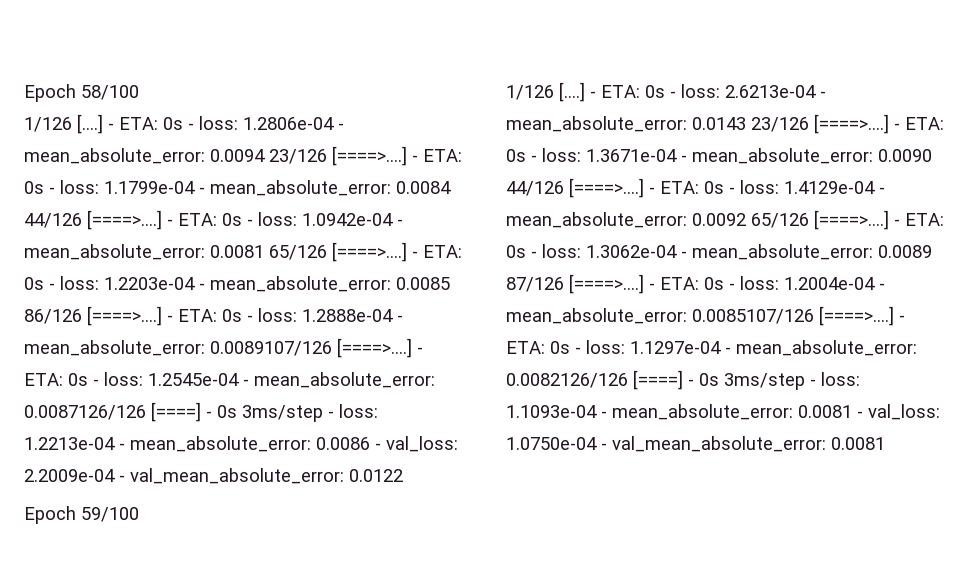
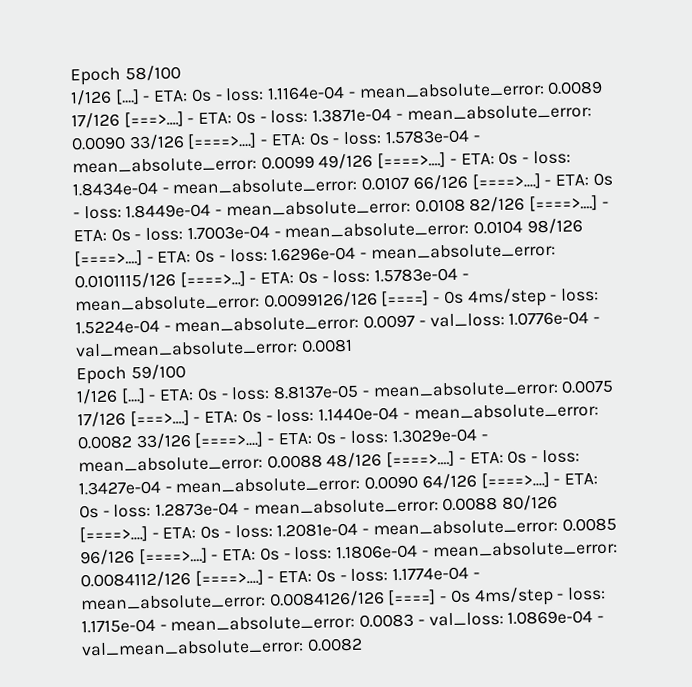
[243,117,344,130] [24,146,462,166] [24,180,451,196] [24,210,403,230] [24,242,462,262] [24,276,450,292] [24,306,403,326] [24,338,423,358] [24,372,435,388] [24,402,378,422] [24,436,458,452] [24,468,403,484] 1.2806e-04 - mean_absolute_error: 0.0094 23/126 [====>....] - ETA: 0s - loss: 1.1799e-04 - mean_absolute_error: 0.0084 44/126 [====>....] - ETA: 0s - loss: 1.0942e-04 - mean_absolute_error: 0.0081 65/126 [====>....] - ETA: 0s - loss: 1.2203e-04 - mean_absolute_error: 0.0085 86/126 [====>....] - ETA: 0s - loss: 1.2888e-04 - mean_absolute_error: 0.0089107/126 [====>....] - ETA: 0s - loss: 1.2545e-04 - mean_absolute_error: 0.0087126/126 [====] - 0s 3ms/step - loss: 1.2213e-04 - mean_absolute_error: 0.0086 - val_loss: 2.2009e-04 - val_mean_absolute_error: 0.0122 -> [267,80,604,101] [71,104,592,129] [71,129,481,151] [72,150,571,174] [72,172,613,197] [73,194,609,220] [73,218,583,242] [74,242,556,267] [74,267,469,290] [75,287,600,312] [75,311,601,335] [75,338,353,358] 1.1164e-04 - mean_absolute_error: 0.0089 17/126 [===>....] - ETA: 0s - loss: 1.3871e-04 - mean_absolute_error: 0.0090 33/126 [====>....] - ETA: 0s - loss: 1.5783e-04 - mean_absolute_error: 0.0099 49/126 [====>....] - ETA: 0s - loss: 1.8434e-04 - mean_absolute_error: 0.0107 66/126 [====>....] - ETA: 0s - loss: 1.8449e-04 - mean_absolute_error: 0.0108 82/126 [====>....] - ETA: 0s - loss: 1.7003e-04 - mean_absolute_error: 0.0104 98/126 [====>....] - ETA: 0s - loss: 1.6296e-04 - mean_absolute_error: 0.0101115/126 [====>...] - ETA: 0s - loss: 1.5783e-04 - mean_absolute_error: 0.0099126/126 [====] - 0s 4ms/step - loss: 1.5224e-04 - mean_absolute_error: 0.0097 - val_loss: 1.0776e-04 - val_mean_absolute_error: 0.0081
[725,85,826,98] [506,114,944,134] [506,148,932,164] [506,178,885,198] [506,210,944,230] [506,244,932,260] [506,274,885,294] [506,306,905,326] [506,340,917,356] [506,370,860,390] [506,404,940,420] [506,436,885,452] 2.6213e-04 - mean_absolute_error: 0.0143 23/126 [====>....] - ETA: 0s - loss: 1.3671e-04 - mean_absolute_error: 0.0090 44/126 [====>....] - ETA: 0s - loss: 1.4129e-04 - mean_absolute_error: 0.0092 65/126 [====>....] - ETA: 0s - loss: 1.3062e-04 - mean_absolute_error: 0.0089 87/126 [====>....] - ETA: 0s - loss: 1.2004e-04 - mean_absolute_error: 0.0085107/126 [====>....] - ETA: 0s - loss: 1.1297e-04 - mean_absolute_error: 0.0082126/126 [====] - 0s 3ms/step - loss: 1.1093e-04 - mean_absolute_error: 0.0081 - val_loss: 1.0750e-04 - val_mean_absolute_error: 0.0081 -> [273,379,615,400] [77,402,599,428] [77,428,488,450] [78,449,580,473] [78,471,599,496] [79,494,559,519] [79,517,617,543] [80,540,618,566] [80,566,480,589] [80,586,607,611] [81,610,605,634] [81,637,363,657] 8.8137e-05 - mean_absolute_error: 0.0075 17/126 [===>....] - ETA: 0s - loss: 1.1440e-04 - mean_absolute_error: 0.0082 33/126 [====>....] - ETA: 0s - loss: 1.3029e-04 - mean_absolute_error: 0.0088 48/126 [====>....] - ETA: 0s - loss: 1.3427e-04 - mean_absolute_error: 0.0090 64/126 [====>....] - ETA: 0s - loss: 1.2873e-04 - mean_absolute_error: 0.0088 80/126 [====>....] - ETA: 0s - loss: 1.2081e-04 - mean_absolute_error: 0.0085 96/126 [====>....] - ETA: 0s - loss: 1.1806e-04 - mean_absolute_error: 0.0084112/126 [====>....] - ETA: 0s - loss: 1.1774e-04 - mean_absolute_error: 0.0084126/126 [====] - 0s 4ms/step - loss: 1.1715e-04 - mean_absolute_error: 0.0083 - val_loss: 1.0869e-04 - val_mean_absolute_error: 0.0082

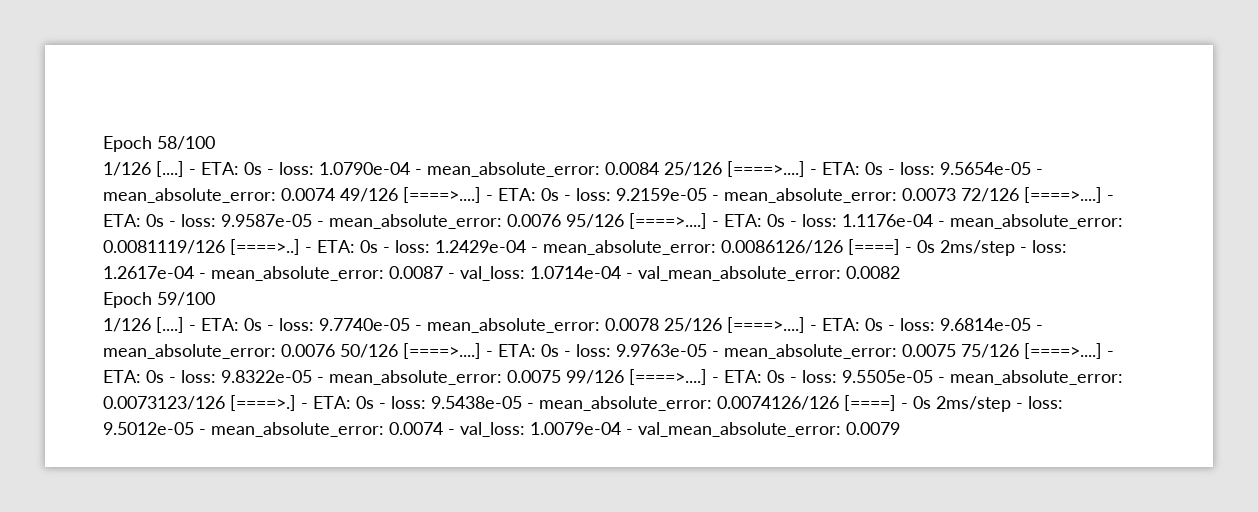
[267,80,604,101] [71,104,592,129] [71,129,481,151] [72,155,315,174] 1.1164e-04 - mean_absolute_error: 0.0089 17/126 [===>....] - ETA: 0s - loss: 1.3871e-04 - mean_absolute_error: 0.0090 33/126 [====>....] - ETA: 0s - loss: 1.5783e-04 - mean_absolute_error: 0.0099 -> [319,161,1043,177] [103,188,335,203] 1.0790e-04 - mean_absolute_error: 0.0084 25/126 [====>....] - ETA: 0s - loss: 9.5654e-05 - mean_absolute_error: 0.0074
[72,172,613,197] [73,194,609,220] [73,218,583,242] [74,242,556,267] [74,267,469,290] [75,287,600,312] [75,311,601,335] [75,338,353,358] 1.8434e-04 - mean_absolute_error: 0.0107 66/126 [====>....] - ETA: 0s - loss: 1.8449e-04 - mean_absolute_error: 0.0108 82/126 [====>....] - ETA: 0s - loss: 1.7003e-04 - mean_absolute_error: 0.0104 98/126 [====>....] - ETA: 0s - loss: 1.6296e-04 - mean_absolute_error: 0.0101115/126 [====>...] - ETA: 0s - loss: 1.5783e-04 - mean_absolute_error: 0.0099126/126 [====] - 0s 4ms/step - loss: 1.5224e-04 - mean_absolute_error: 0.0097 - val_loss: 1.0776e-04 - val_mean_absolute_error: 0.0081 -> [616,187,1114,203] [103,213,1123,229] [103,239,1067,256] [103,266,900,281] 9.2159e-05 - mean_absolute_error: 0.0073 72/126 [====>....] - ETA: 0s - loss: 9.9587e-05 - mean_absolute_error: 0.0076 95/126 [====>....] - ETA: 0s - loss: 1.1176e-04 - mean_absolute_error: 0.0081119/126 [====>..] - ETA: 0s - loss: 1.2429e-04 - mean_absolute_error: 0.0086126/126 [====] - 0s 2ms/step - loss: 1.2617e-04 - mean_absolute_error: 0.0087 - val_loss: 1.0714e-04 - val_mean_absolute_error: 0.0082
[273,379,615,400] [77,402,599,428] [77,428,488,450] [78,449,580,473] [78,471,599,496] [79,494,559,519] [79,517,617,543] [80,540,618,566] [80,566,480,589] [80,586,607,611] [81,610,605,634] [81,637,363,657] 8.8137e-05 - mean_absolute_error: 0.0075 17/126 [===>....] - ETA: 0s - loss: 1.1440e-04 - mean_absolute_error: 0.0082 33/126 [====>....] - ETA: 0s - loss: 1.3029e-04 - mean_absolute_error: 0.0088 48/126 [====>....] - ETA: 0s - loss: 1.3427e-04 - mean_absolute_error: 0.0090 64/126 [====>....] - ETA: 0s - loss: 1.2873e-04 - mean_absolute_error: 0.0088 80/126 [====>....] - ETA: 0s - loss: 1.2081e-04 - mean_absolute_error: 0.0085 96/126 [====>....] - ETA: 0s - loss: 1.1806e-04 - mean_absolute_error: 0.0084112/126 [====>....] - ETA: 0s - loss: 1.1774e-04 - mean_absolute_error: 0.0084126/126 [====] - 0s 4ms/step - loss: 1.1715e-04 - mean_absolute_error: 0.0083 - val_loss: 1.0869e-04 - val_mean_absolute_error: 0.0082 -> [319,317,1043,333] [103,343,1114,359] [103,369,1123,385] [103,395,1063,412] [103,422,900,437] 9.7740e-05 - mean_absolute_error: 0.0078 25/126 [====>....] - ETA: 0s - loss: 9.6814e-05 - mean_absolute_error: 0.0076 50/126 [====>....] - ETA: 0s - loss: 9.9763e-05 - mean_absolute_error: 0.0075 75/126 [====>....] - ETA: 0s - loss: 9.8322e-05 - mean_absolute_error: 0.0075 99/126 [====>....] - ETA: 0s - loss: 9.5505e-05 - mean_absolute_error: 0.0073123/126 [====>.] - ETA: 0s - loss: 9.5438e-05 - mean_absolute_error: 0.0074126/126 [====] - 0s 2ms/step - loss: 9.5012e-05 - mean_absolute_error: 0.0074 - val_loss: 1.0079e-04 - val_mean_absolute_error: 0.0079

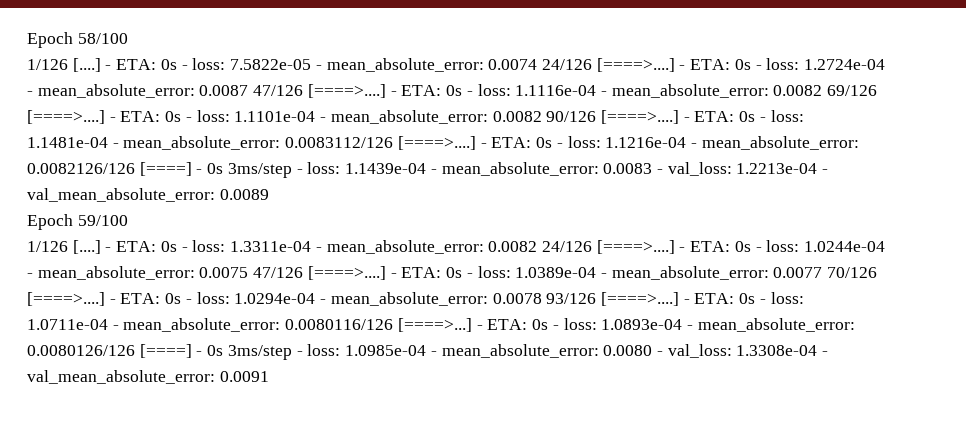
[319,161,1043,177] [103,187,1114,203] [103,213,1123,229] [103,239,1067,256] [103,266,900,281] 1.0790e-04 - mean_absolute_error: 0.0084 25/126 [====>....] - ETA: 0s - loss: 9.5654e-05 - mean_absolute_error: 0.0074 49/126 [====>....] - ETA: 0s - loss: 9.2159e-05 - mean_absolute_error: 0.0073 72/126 [====>....] - ETA: 0s - loss: 9.9587e-05 - mean_absolute_error: 0.0076 95/126 [====>....] - ETA: 0s - loss: 1.1176e-04 - mean_absolute_error: 0.0081119/126 [====>..] - ETA: 0s - loss: 1.2429e-04 - mean_absolute_error: 0.0086126/126 [====] - 0s 2ms/step - loss: 1.2617e-04 - mean_absolute_error: 0.0087 - val_loss: 1.0714e-04 - val_mean_absolute_error: 0.0082 -> [230,58,886,72] [27,84,878,98] [27,110,804,124] [27,136,859,150] [27,162,829,178] [27,188,269,202] 7.5822e-05 - mean_absolute_error: 0.0074 24/126 [====>....] - ETA: 0s - loss: 1.2724e-04 - mean_absolute_error: 0.0087 47/126 [====>....] - ETA: 0s - loss: 1.1116e-04 - mean_absolute_error: 0.0082 69/126 [====>....] - ETA: 0s - loss: 1.1101e-04 - mean_absolute_error: 0.0082 90/126 [====>....] - ETA: 0s - loss: 1.1481e-04 - mean_absolute_error: 0.0083112/126 [====>....] - ETA: 0s - loss: 1.1216e-04 - mean_absolute_error: 0.0082126/126 [====] - 0s 3ms/step - loss: 1.1439e-04 - mean_absolute_error: 0.0083 - val_loss: 1.2213e-04 - val_mean_absolute_error: 0.0089
[319,317,1043,333] [103,343,1114,359] [103,369,1123,385] [103,395,1063,412] [103,422,900,437] 9.7740e-05 - mean_absolute_error: 0.0078 25/126 [====>....] - ETA: 0s - loss: 9.6814e-05 - mean_absolute_error: 0.0076 50/126 [====>....] - ETA: 0s - loss: 9.9763e-05 - mean_absolute_error: 0.0075 75/126 [====>....] - ETA: 0s - loss: 9.8322e-05 - mean_absolute_error: 0.0075 99/126 [====>....] - ETA: 0s - loss: 9.5505e-05 - mean_absolute_error: 0.0073123/126 [====>.] - ETA: 0s - loss: 9.5438e-05 - mean_absolute_error: 0.0074126/126 [====] - 0s 2ms/step - loss: 9.5012e-05 - mean_absolute_error: 0.0074 - val_loss: 1.0079e-04 - val_mean_absolute_error: 0.0079 -> [230,240,886,254] [27,266,878,280] [27,292,804,306] [27,318,855,332] [27,344,829,360] [27,370,269,384] 1.3311e-04 - mean_absolute_error: 0.0082 24/126 [====>....] - ETA: 0s - loss: 1.0244e-04 - mean_absolute_error: 0.0075 47/126 [====>....] - ETA: 0s - loss: 1.0389e-04 - mean_absolute_error: 0.0077 70/126 [====>....] - ETA: 0s - loss: 1.0294e-04 - mean_absolute_error: 0.0078 93/126 [====>....] - ETA: 0s - loss: 1.0711e-04 - mean_absolute_error: 0.0080116/126 [====>...] - ETA: 0s - loss: 1.0893e-04 - mean_absolute_error: 0.0080126/126 [====] - 0s 3ms/step - loss: 1.0985e-04 - mean_absolute_error: 0.0080 - val_loss: 1.3308e-04 - val_mean_absolute_error: 0.0091

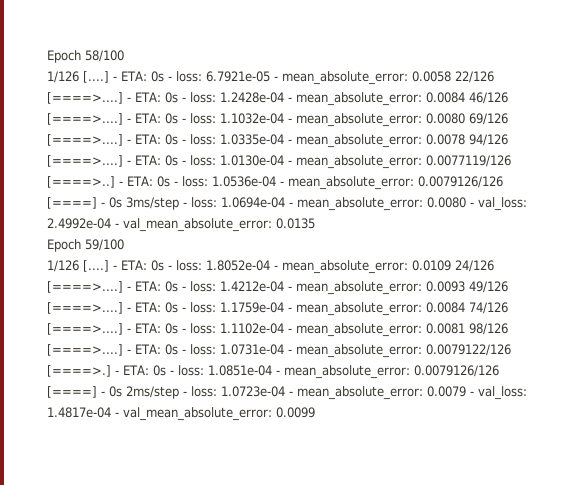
[230,58,886,72] [27,84,823,98] 7.5822e-05 - mean_absolute_error: 0.0074 24/126 [====>....] - ETA: 0s - loss: 1.2724e-04 - mean_absolute_error: 0.0087 47/126 [====>....] - ETA: 0s - loss: 1.1116e-04 - mean_absolute_error: 0.0082 -> [206,71,494,85] [47,92,508,106] [47,113,465,127] 6.7921e-05 - mean_absolute_error: 0.0058 22/126 [====>....] - ETA: 0s - loss: 1.2428e-04 - mean_absolute_error: 0.0084 46/126 [====>....] - ETA: 0s - loss: 1.1032e-04 - mean_absolute_error: 0.0080
[234,110,804,124] [27,136,859,150] [27,162,829,178] [27,188,269,202] 1.1101e-04 - mean_absolute_error: 0.0082 90/126 [====>....] - ETA: 0s - loss: 1.1481e-04 - mean_absolute_error: 0.0083112/126 [====>....] - ETA: 0s - loss: 1.1216e-04 - mean_absolute_error: 0.0082126/126 [====] - 0s 3ms/step - loss: 1.1439e-04 - mean_absolute_error: 0.0083 - val_loss: 1.2213e-04 - val_mean_absolute_error: 0.0089 -> [220,134,508,148] [47,155,511,169] [47,176,503,190] [47,197,527,211] [47,218,315,232] 1.0335e-04 - mean_absolute_error: 0.0078 94/126 [====>....] - ETA: 0s - loss: 1.0130e-04 - mean_absolute_error: 0.0077119/126 [====>..] - ETA: 0s - loss: 1.0536e-04 - mean_absolute_error: 0.0079126/126 [====] - 0s 3ms/step - loss: 1.0694e-04 - mean_absolute_error: 0.0080 - val_loss: 2.4992e-04 - val_mean_absolute_error: 0.0135
[230,240,886,254] [27,266,878,280] [27,292,804,306] [27,318,855,332] [27,344,829,360] [27,370,269,384] 1.3311e-04 - mean_absolute_error: 0.0082 24/126 [====>....] - ETA: 0s - loss: 1.0244e-04 - mean_absolute_error: 0.0075 47/126 [====>....] - ETA: 0s - loss: 1.0389e-04 - mean_absolute_error: 0.0077 70/126 [====>....] - ETA: 0s - loss: 1.0294e-04 - mean_absolute_error: 0.0078 93/126 [====>....] - ETA: 0s - loss: 1.0711e-04 - mean_absolute_error: 0.0080116/126 [====>...] - ETA: 0s - loss: 1.0893e-04 - mean_absolute_error: 0.0080126/126 [====] - 0s 3ms/step - loss: 1.0985e-04 - mean_absolute_error: 0.0080 - val_loss: 1.3308e-04 - val_mean_absolute_error: 0.0091 -> [206,260,494,274] [47,281,508,295] [47,302,508,316] [47,323,508,337] [47,344,511,358] [47,365,499,379] [47,386,527,400] [47,407,315,421] 1.8052e-04 - mean_absolute_error: 0.0109 24/126 [====>....] - ETA: 0s - loss: 1.4212e-04 - mean_absolute_error: 0.0093 49/126 [====>....] - ETA: 0s - loss: 1.1759e-04 - mean_absolute_error: 0.0084 74/126 [====>....] - ETA: 0s - loss: 1.1102e-04 - mean_absolute_error: 0.0081 98/126 [====>....] - ETA: 0s - loss: 1.0731e-04 - mean_absolute_error: 0.0079122/126 [====>.] - ETA: 0s - loss: 1.0851e-04 - mean_absolute_error: 0.0079126/126 [====] - 0s 2ms/step - loss: 1.0723e-04 - mean_absolute_error: 0.0079 - val_loss: 1.4817e-04 - val_mean_absolute_error: 0.0099

